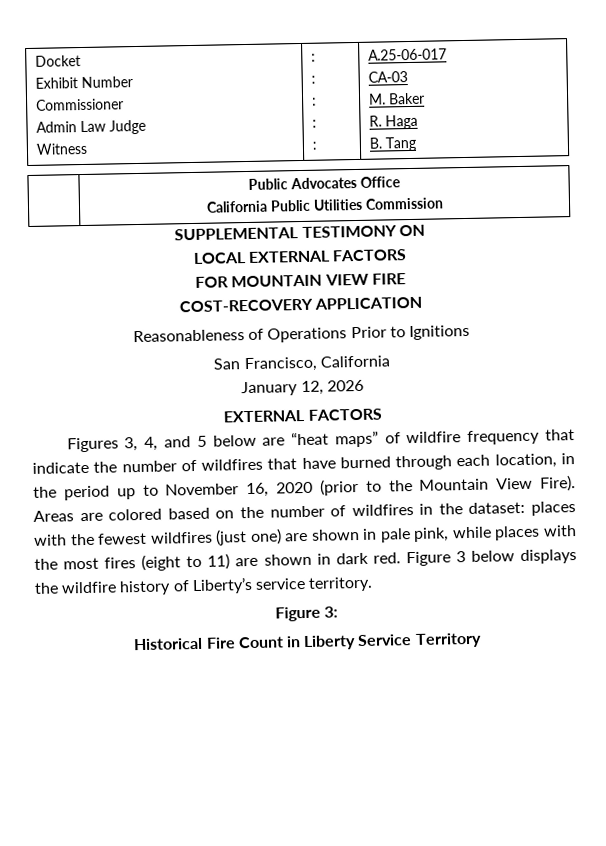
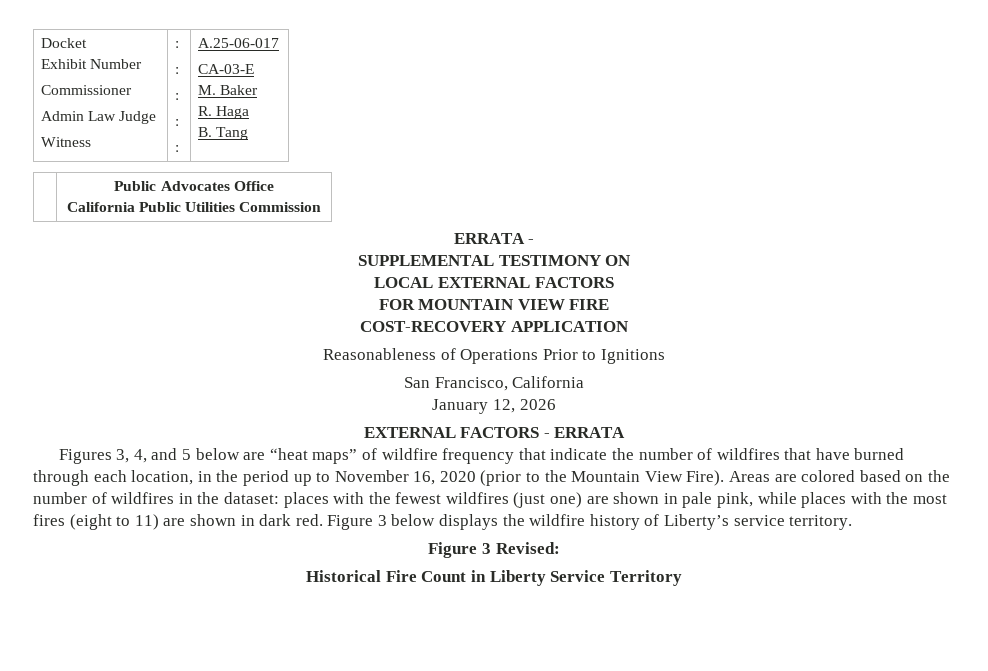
[367,71,408,83] CA-03 -> [197,64,254,74] CA-03-E
(444, 203) none -> [453,233,535,244] // ERRATA -
(382, 414) none -> [543,427,626,438] - ERRATA
[324,606,339,618] 3: -> [481,542,560,554] 3 Revised:

